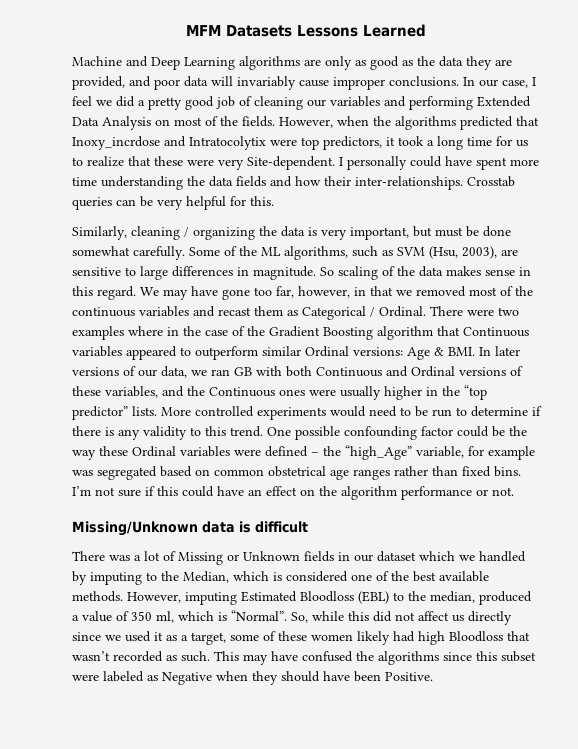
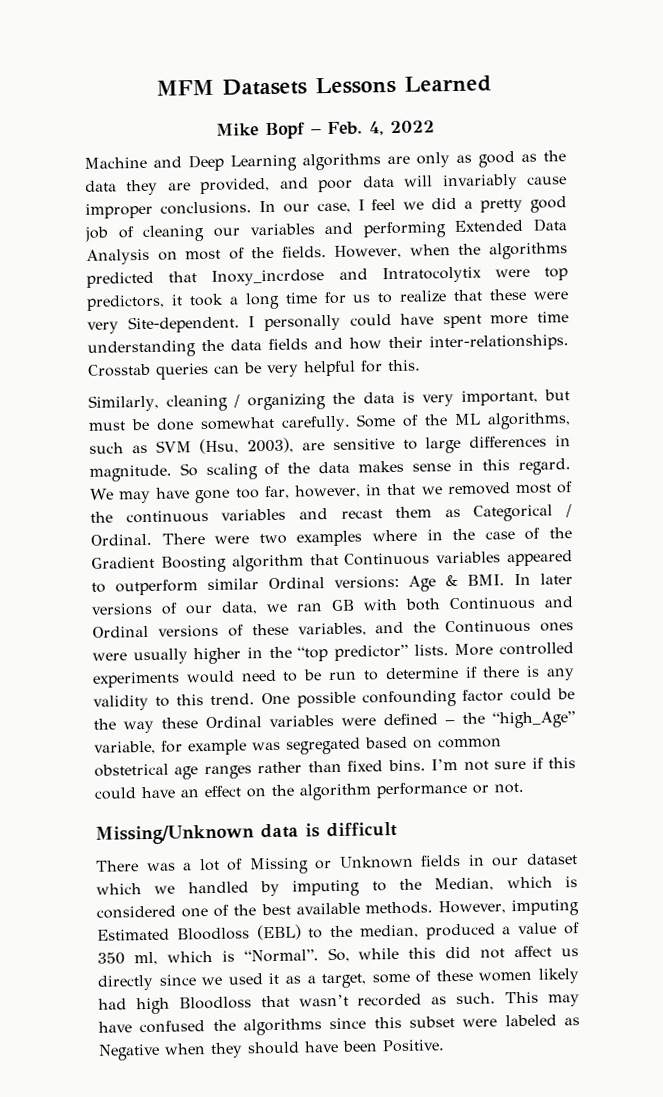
(426, 30) none -> [215,120,435,140] // Mike Bopf – Feb. 4, 2022

